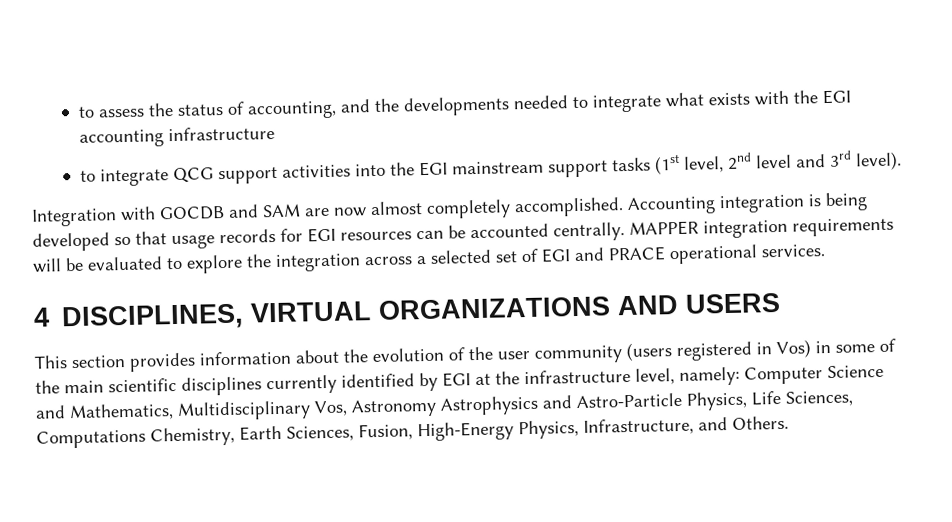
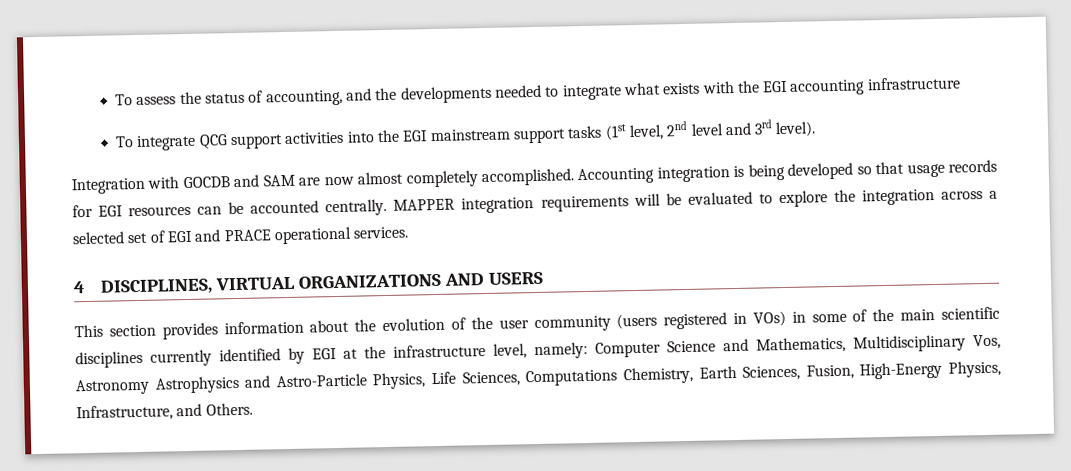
[77,106,95,118] to -> [115,94,134,106] To
[79,170,96,182] to -> [115,136,135,148] To
[776,339,811,359] Vos) -> [752,310,786,327] VOs)

